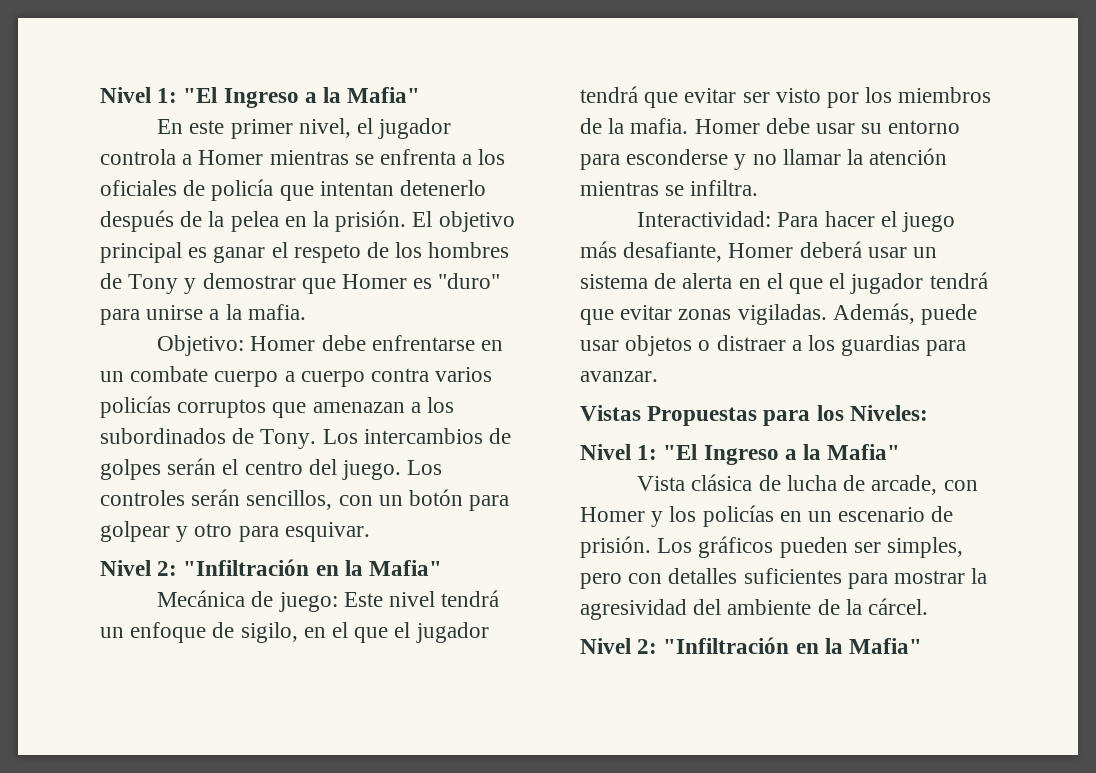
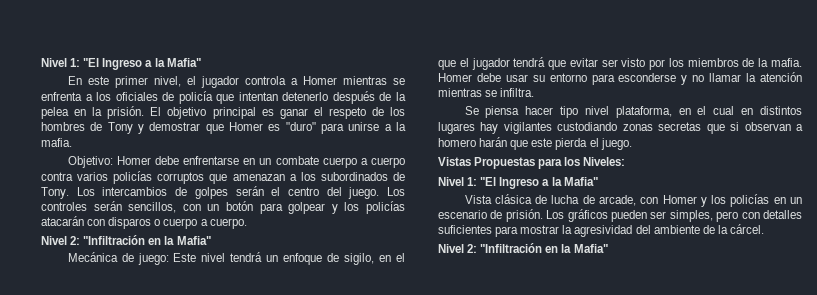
[194,522,370,542] otro para esquivar. -> [344,201,405,214] [41,216,247,229] los policías atacarán con disparos o cuerpo a cuerpo.
[637,211,956,232] [580,241,938,262] [580,272,988,294] [580,303,978,325] [580,335,967,356] [580,371,658,382] Interactividad: Para hacer el juego más desafiante, Homer deberá usar un sistema de alerta en el que el jugador tendrá que evitar zonas vigiladas. Además, puede usar objetos o distraer a los guardias para avanzar. -> [464,106,802,118] [438,122,803,134] [438,137,632,150] Se piensa hacer tipo nivel plataforma, en el cual en distintos lugares hay vigilantes custodiando zonas secretas que si observan a homero harán que este pierda el juego.

